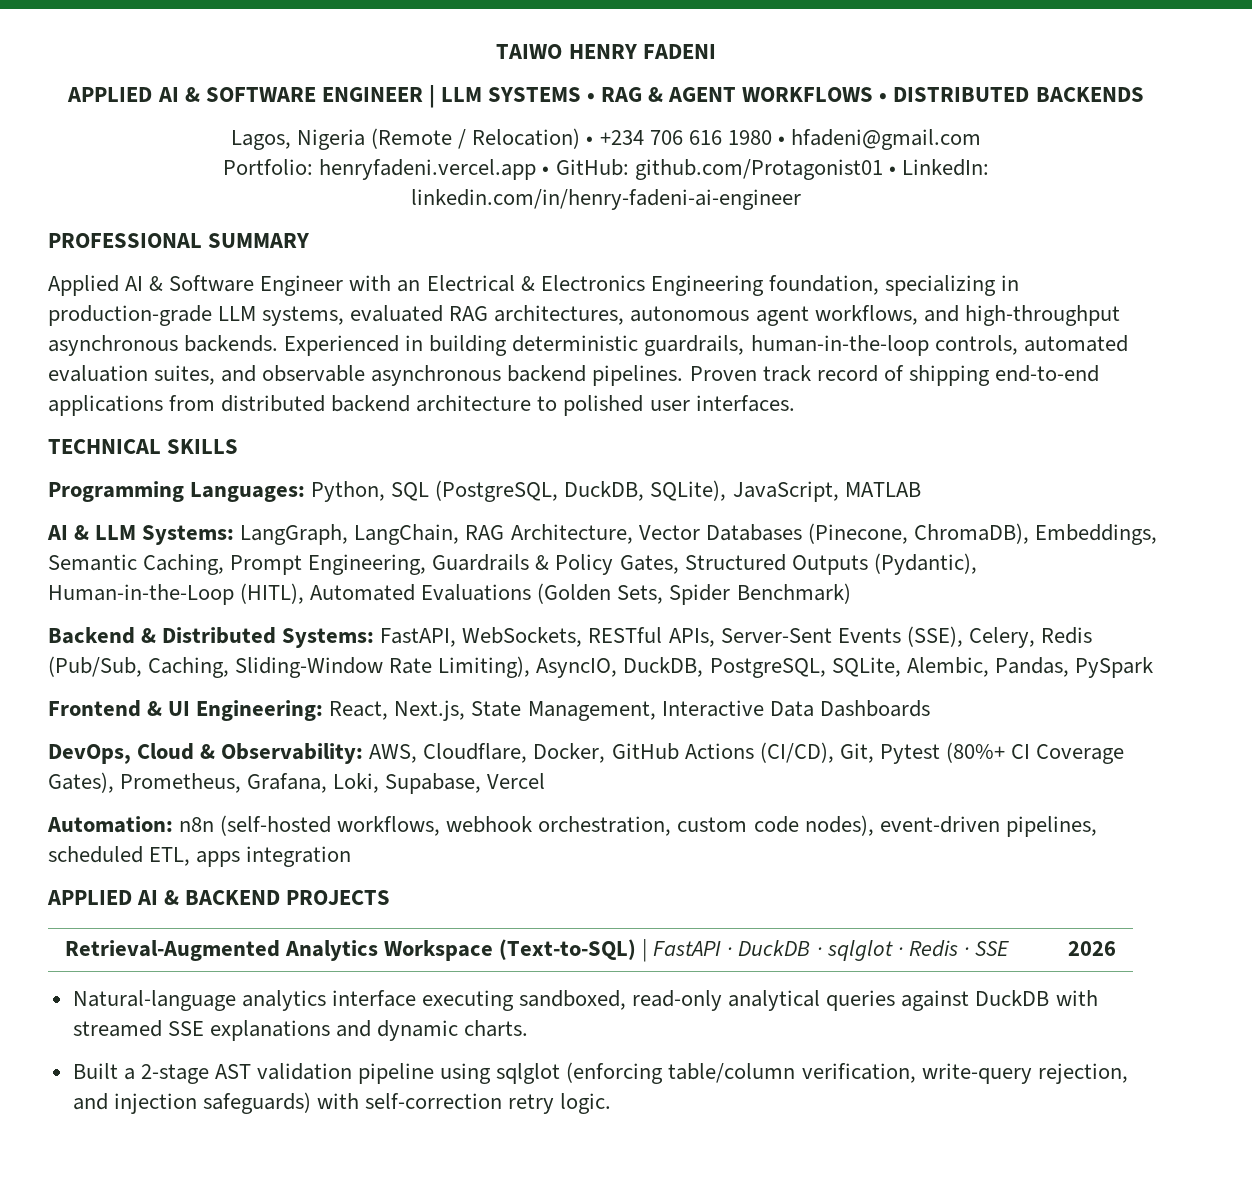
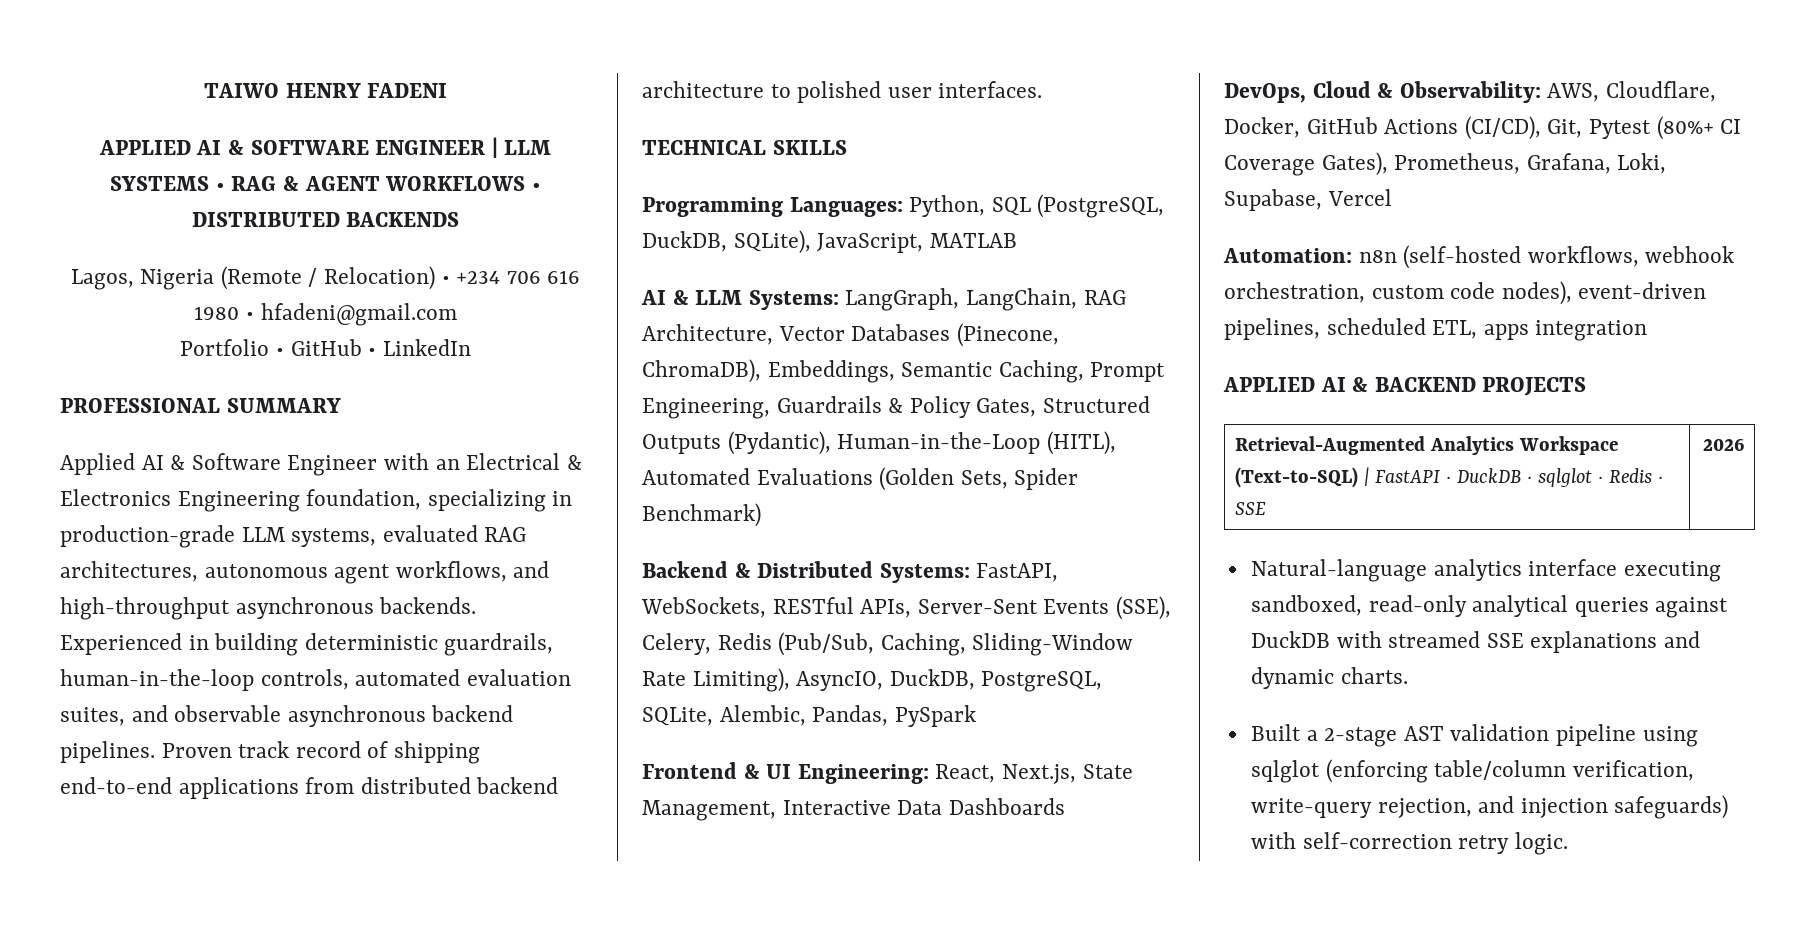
[223,159,989,180] [411,189,801,210] Portfolio: henryfadeni.vercel.app • GitHub: github.com/Protagonist01 • LinkedIn: linkedin.com/in/henry-fadeni-ai-engineer -> [180,339,471,356] Portfolio • GitHub • LinkedIn

